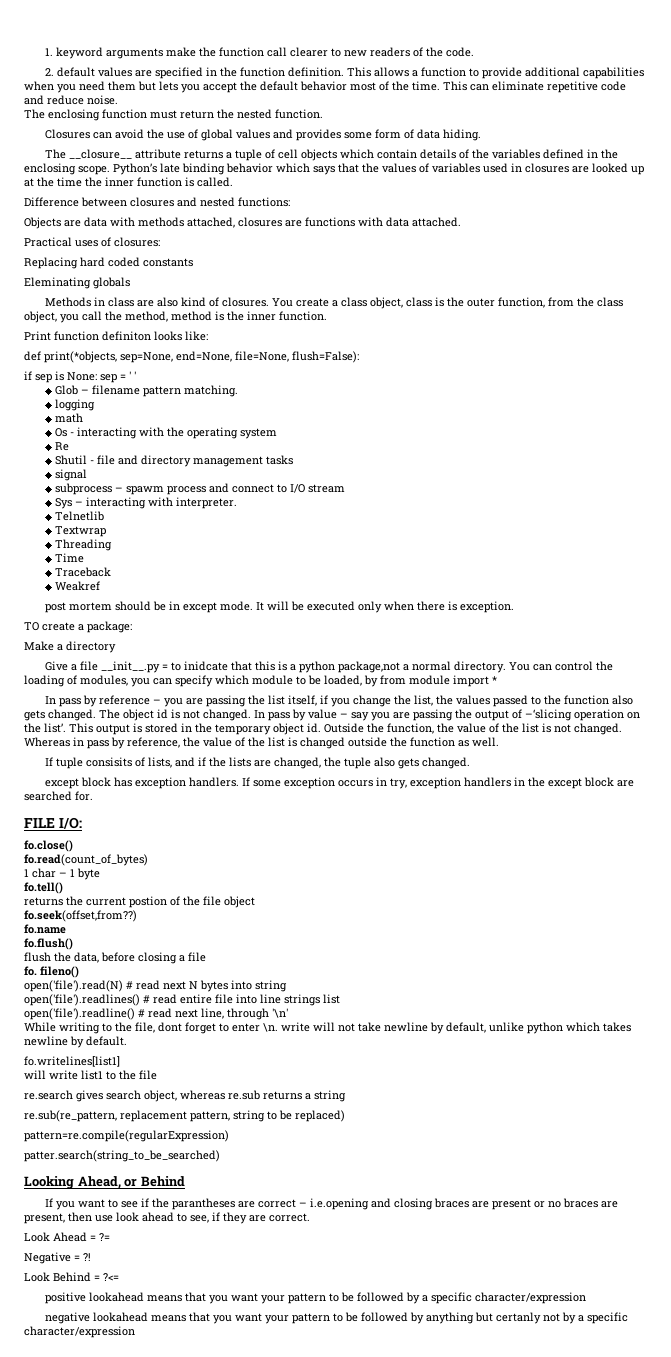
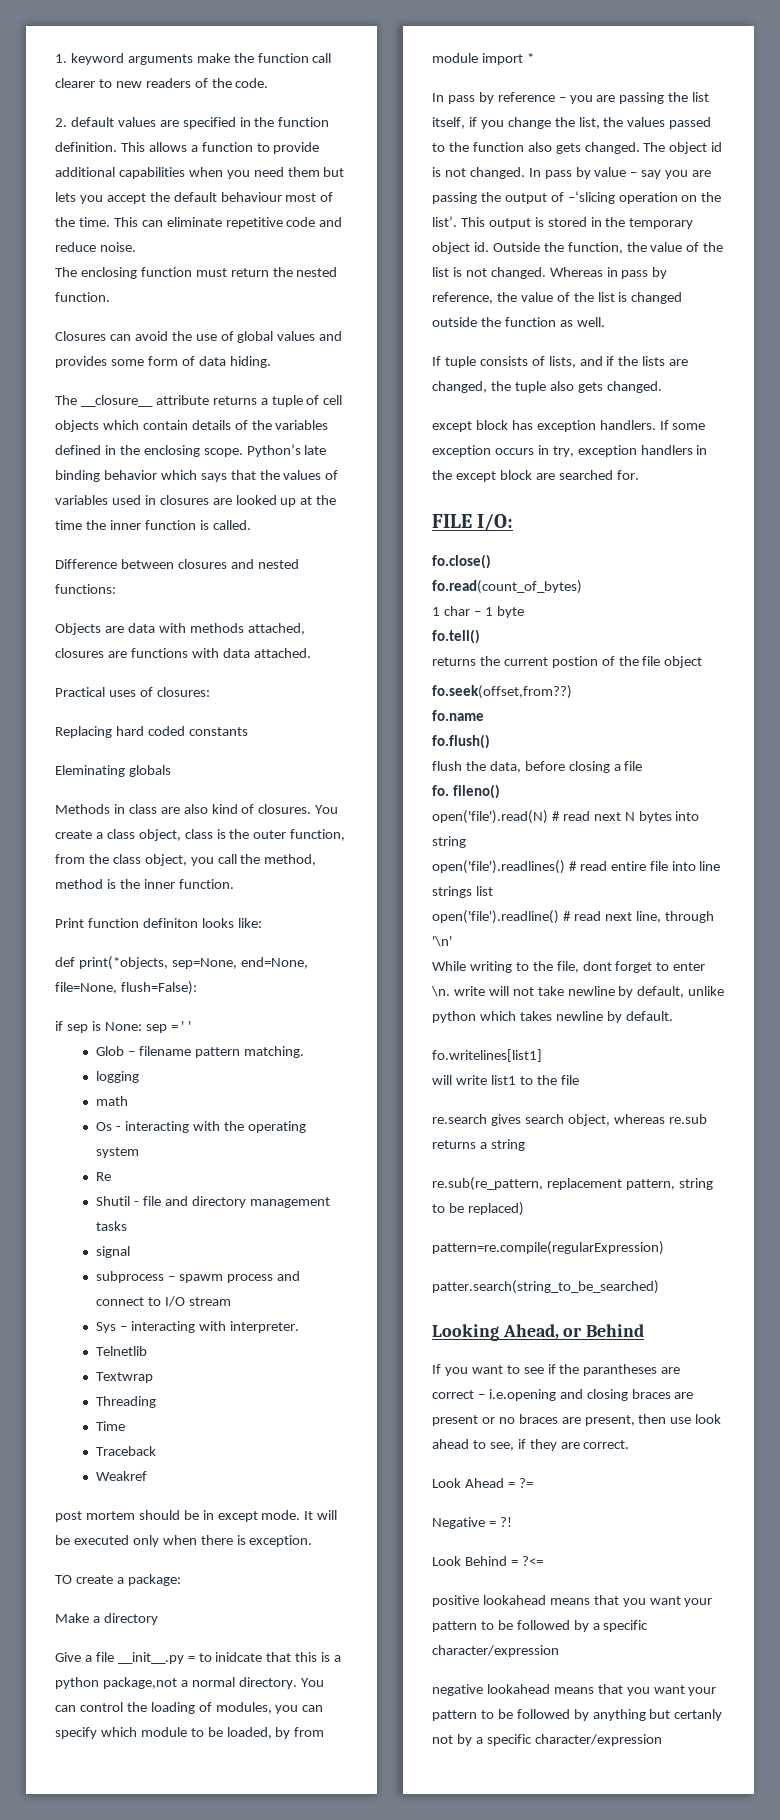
[300,81,347,91] behavior -> [220,192,282,202] behaviour
[85,757,132,767] consisits -> [479,356,528,366] consists

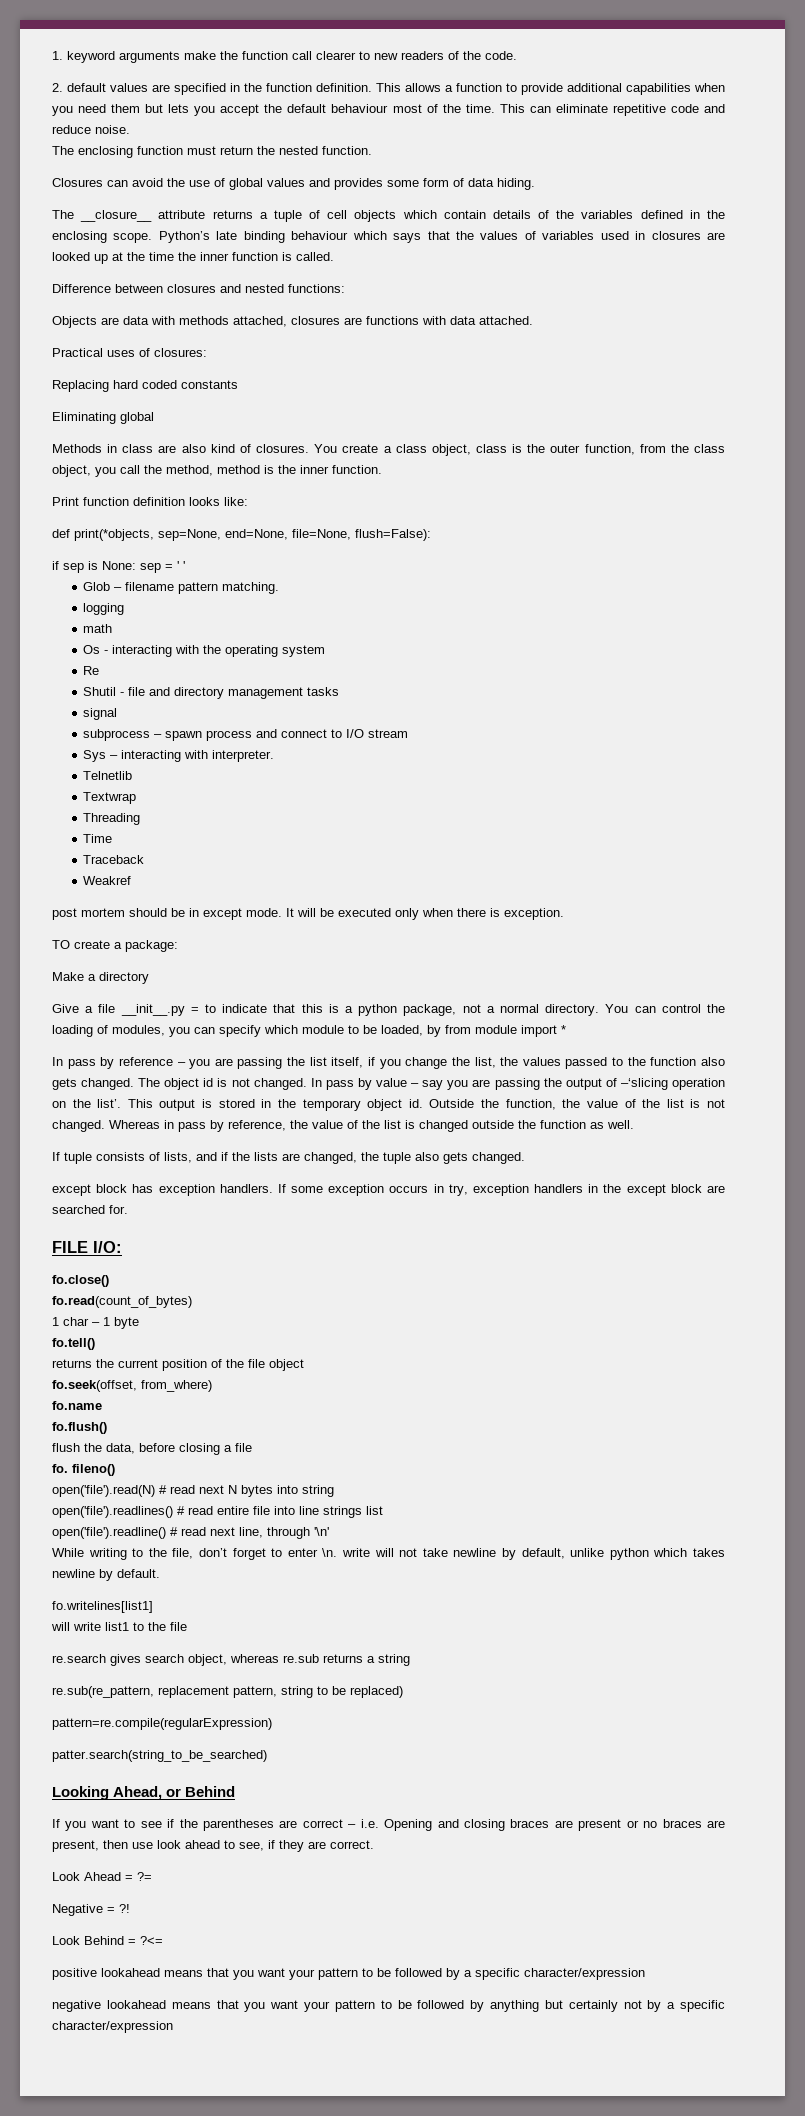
[103,470,157,480] behavior -> [291,231,349,240] behaviour
[55,765,171,777] Eleminating globals -> [52,412,154,424] Eliminating global
[142,918,198,928] definiton -> [133,497,185,506] definition
[178,1274,223,1283] spawm -> [165,731,203,741] spawn
[215,1652,263,1662] inidcate -> [222,1004,268,1013] indicate
[102,1677,177,1689] package,not -> [403,1004,481,1016] package, not
[551,656,598,668] postion -> [162,1359,207,1371] position
[432,685,572,699] fo.seek(offset,from??) -> [52,1380,212,1392] fo.seek(offset, from_where)
[582,961,612,971] dont -> [198,1548,227,1557] don’t
[583,1364,658,1376] parantheses -> [203,1819,274,1831] parentheses
[488,1389,556,1401] i.e.opening -> [360,1819,433,1831] i.e. Opening
[674,1709,723,1721] certanly -> [568,2000,618,2012] certainly

